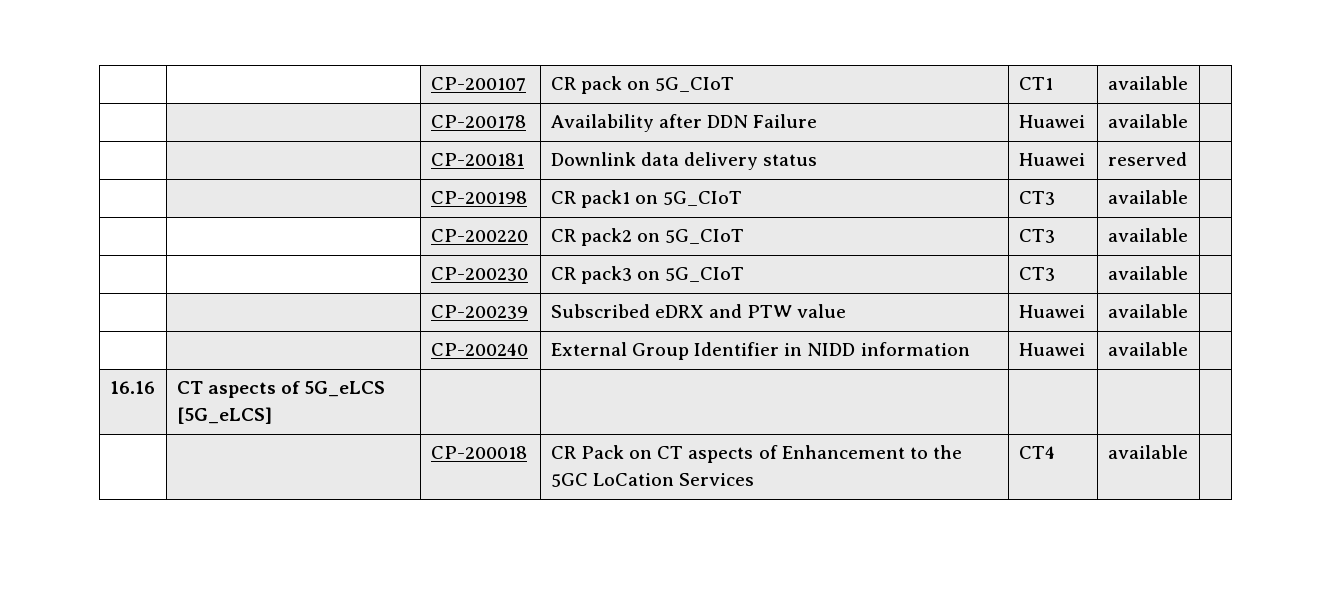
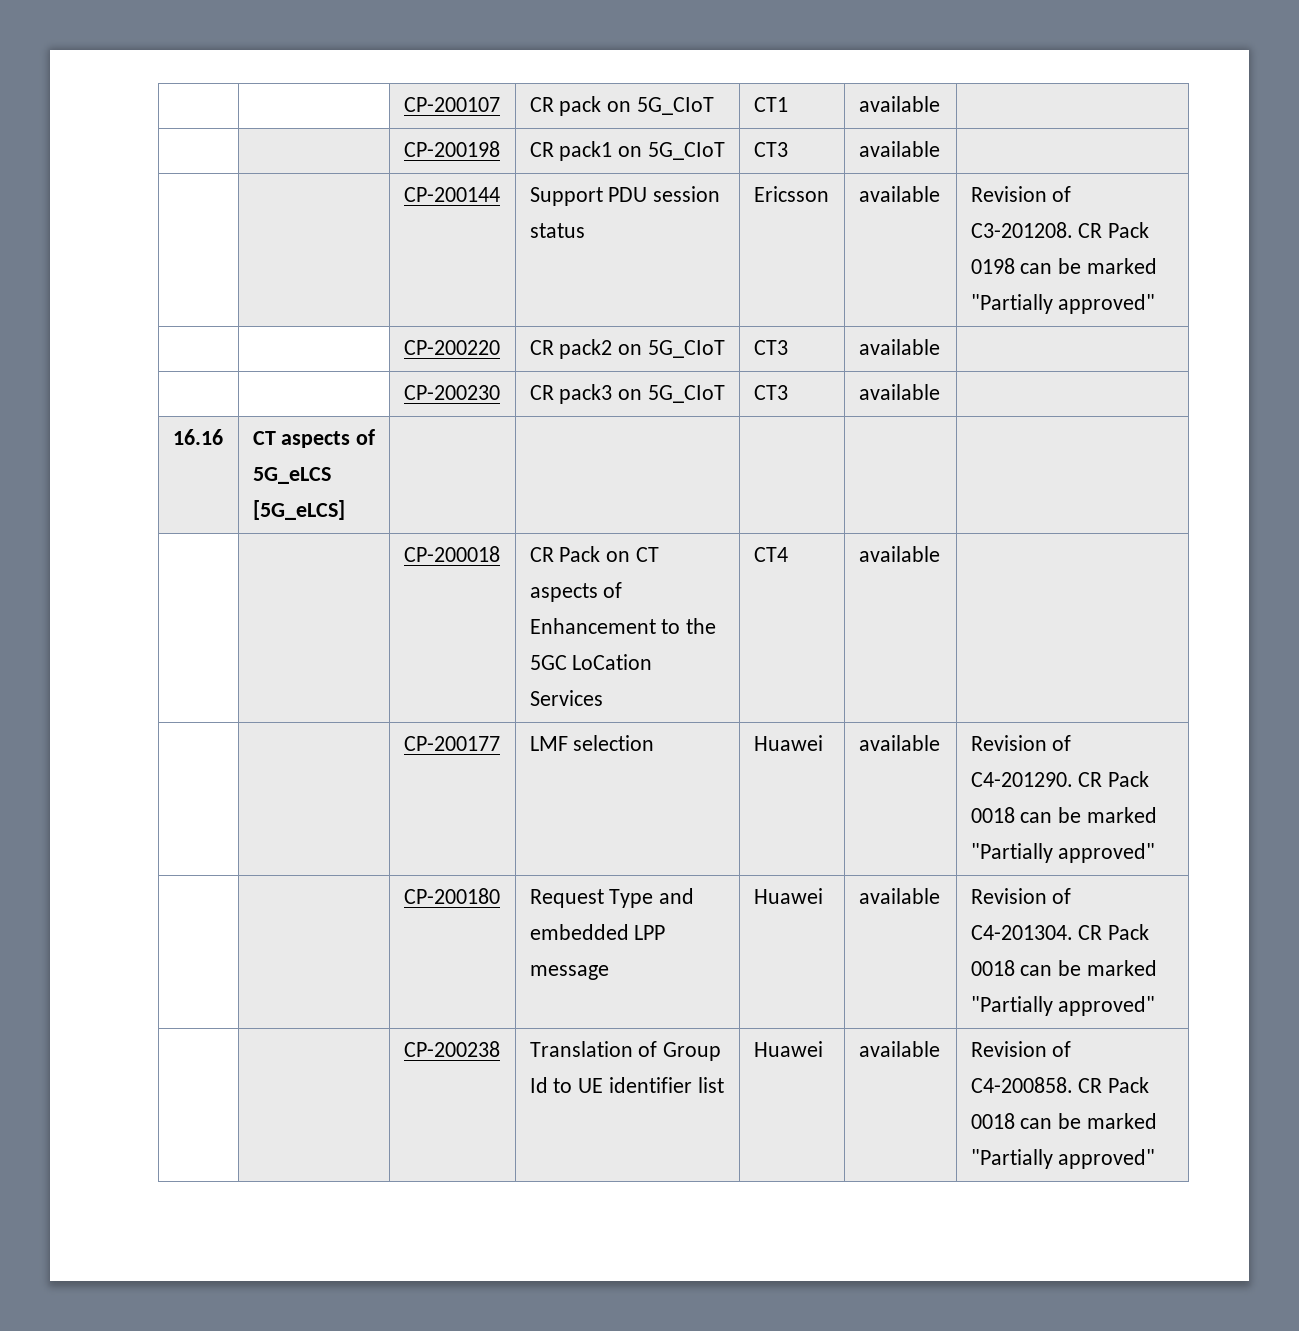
[430,115,526,129] [550,114,818,132] [1018,115,1085,128] [1107,114,1188,128] [430,153,524,166] [550,152,818,170] [1018,153,1085,166] [1107,152,1187,166] // | | CP-200178 | Availability after DDN Failure | Huawei | available | // | | CP-200181 | Downlink data delivery status | Huawei | reserved | -> (940, 104) none
(1188, 197) none -> [403,187,500,202] [529,186,721,206] [529,223,585,238] [753,186,829,202] [858,186,940,202] [970,186,1072,202] [970,222,1150,238] [970,258,1158,274] [970,294,1156,314] // | | CP-200144 | Support PDU session status | Ericsson | available | Revision of C3-201208. CR Pack 0198 can be marked "Partially approved"
[430,305,528,319] [550,304,847,318] [1018,305,1085,318] [1107,304,1188,318] [430,343,528,356] [550,342,970,360] [1018,343,1085,356] [1107,342,1188,356] // | | CP-200239 | Subscribed eDRX and PTW value | Huawei | available | // | | CP-200240 | External Group Identifier in NIDD information | Huawei | available | -> (940, 392) none
(1188, 452) none -> [403,736,500,751] [529,735,655,751] [753,735,823,751] [858,735,940,751] [970,735,1072,751] [970,771,1150,787] [970,807,1158,823] [970,843,1156,863] [403,888,500,904] [529,888,695,908] [529,924,666,940] [529,965,609,980] [753,888,823,904] [858,888,940,904] [970,888,1072,904] [970,924,1150,940] [970,960,1158,976] [970,996,1156,1016] [403,1041,500,1057] [529,1041,722,1061] [529,1077,724,1093] [753,1041,823,1057] [858,1041,940,1057] [970,1041,1072,1057] [970,1077,1150,1093] [970,1113,1158,1129] [970,1149,1156,1169] // | | CP-200177 | LMF selection | Huawei | available | Revision of C4-201290. CR Pack 0018 can be marked "Partially approved" // | | CP-200180 | Request Type and embedded LPP message | Huawei | available | Revision of C4-201304. CR Pack 0018 can be marked "Partially approved" // | | CP-200238 | Translation of Group Id to UE identifier list | Huawei | available | Revision of C4-200858. CR Pack 0018 can be marked "Partially approved"

